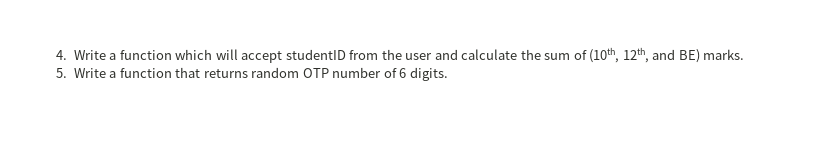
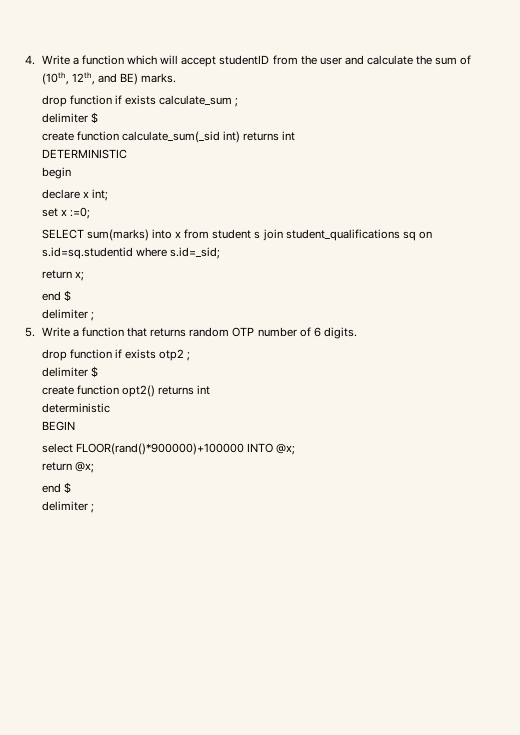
(745, 54) none -> [41,95,239,107] [41,112,98,124] [41,131,296,143] [41,149,127,159] [41,167,71,179] [41,189,109,201] [41,207,91,219] [41,229,432,241] [41,247,221,259] [41,270,84,281] [41,290,71,302] [41,309,94,321] // drop function if exists calculate_sum ; // delimiter $ // create function calculate_sum(_sid int) returns int // DETERMINISTIC // begin // declare x int; // set x :=0; // SELECT sum(marks) into x from student s join student_qualifications sq on s.id=sq.studentid where s.id=_sid; // return x; // end $ // delimiter ;
(448, 74) none -> [41,349,191,361] [41,366,98,378] [41,385,211,397] [41,403,110,413] [41,421,75,431] [41,443,296,455] [41,461,94,473] [41,482,71,494] [41,501,94,513] // drop function if exists otp2 ; // delimiter $ // create function opt2() returns int // deterministic // BEGIN // select FLOOR(rand()*900000)+100000 INTO @x; // return @x; // end $ // delimiter ;

